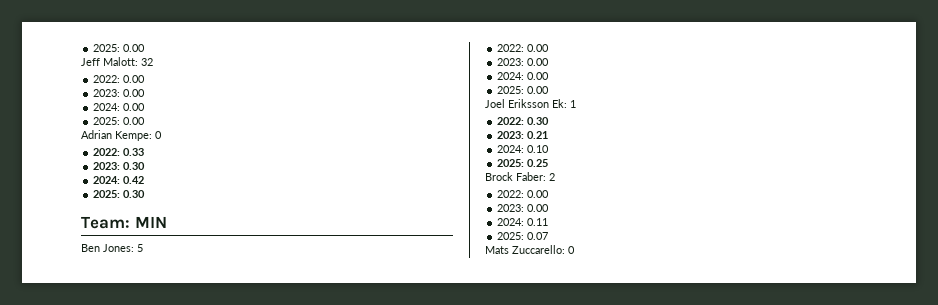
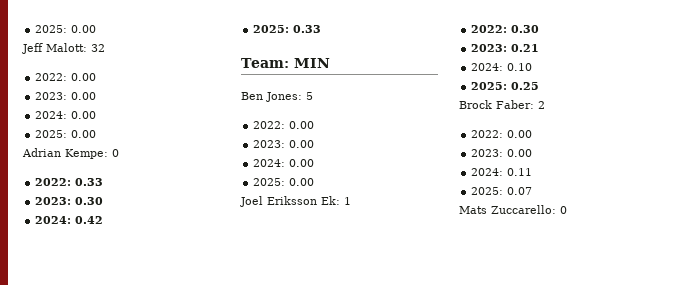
[123,190,146,198] 0.30 -> [293,25,322,33] 0.33

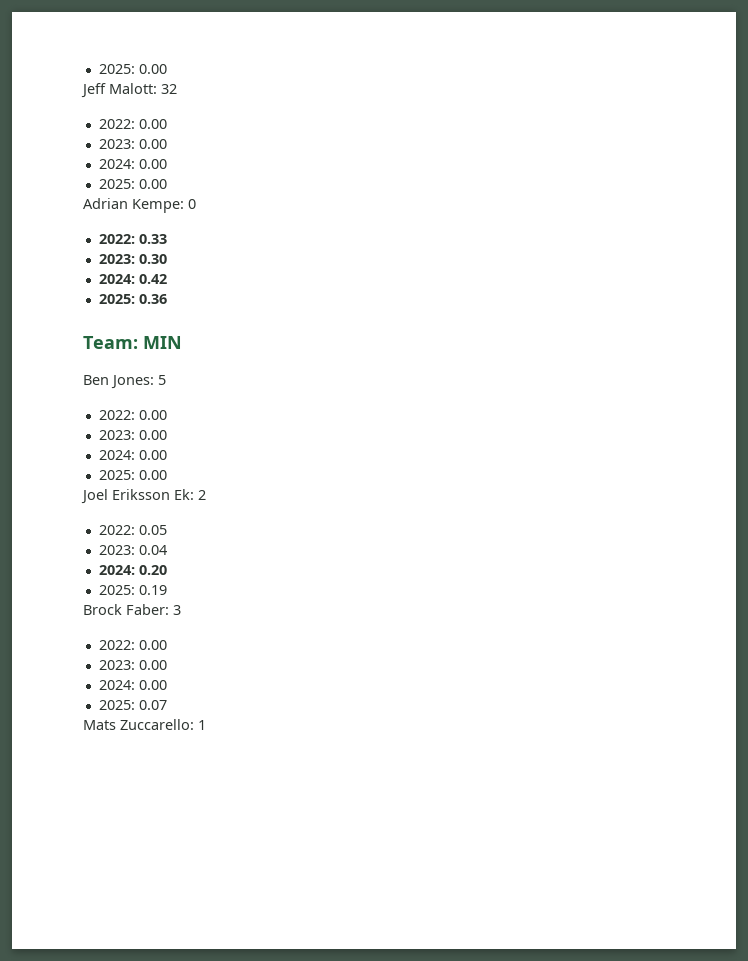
[293,25,322,33] 0.33 -> [138,294,167,304] 0.36
[344,197,351,205] [471,25,540,33] [471,44,540,52] [471,63,533,71] [471,82,540,90] 1 // 2022: 0.30 // 2023: 0.21 // 2024: 0.10 // 2025: 0.25 -> [198,490,206,500] [98,525,167,535] [98,545,167,555] [98,565,167,575] [98,585,167,595] 2 // 2022: 0.05 // 2023: 0.04 // 2024: 0.20 // 2025: 0.19
[538,101,545,109] [471,130,533,138] [471,149,533,157] [471,168,533,176] 2 // 2022: 0.00 // 2023: 0.00 // 2024: 0.11 -> [173,605,181,615] [98,640,167,650] [98,660,167,670] [98,680,167,690] 3 // 2022: 0.00 // 2023: 0.00 // 2024: 0.00
[560,206,567,214] 0 -> [198,720,206,730] 1

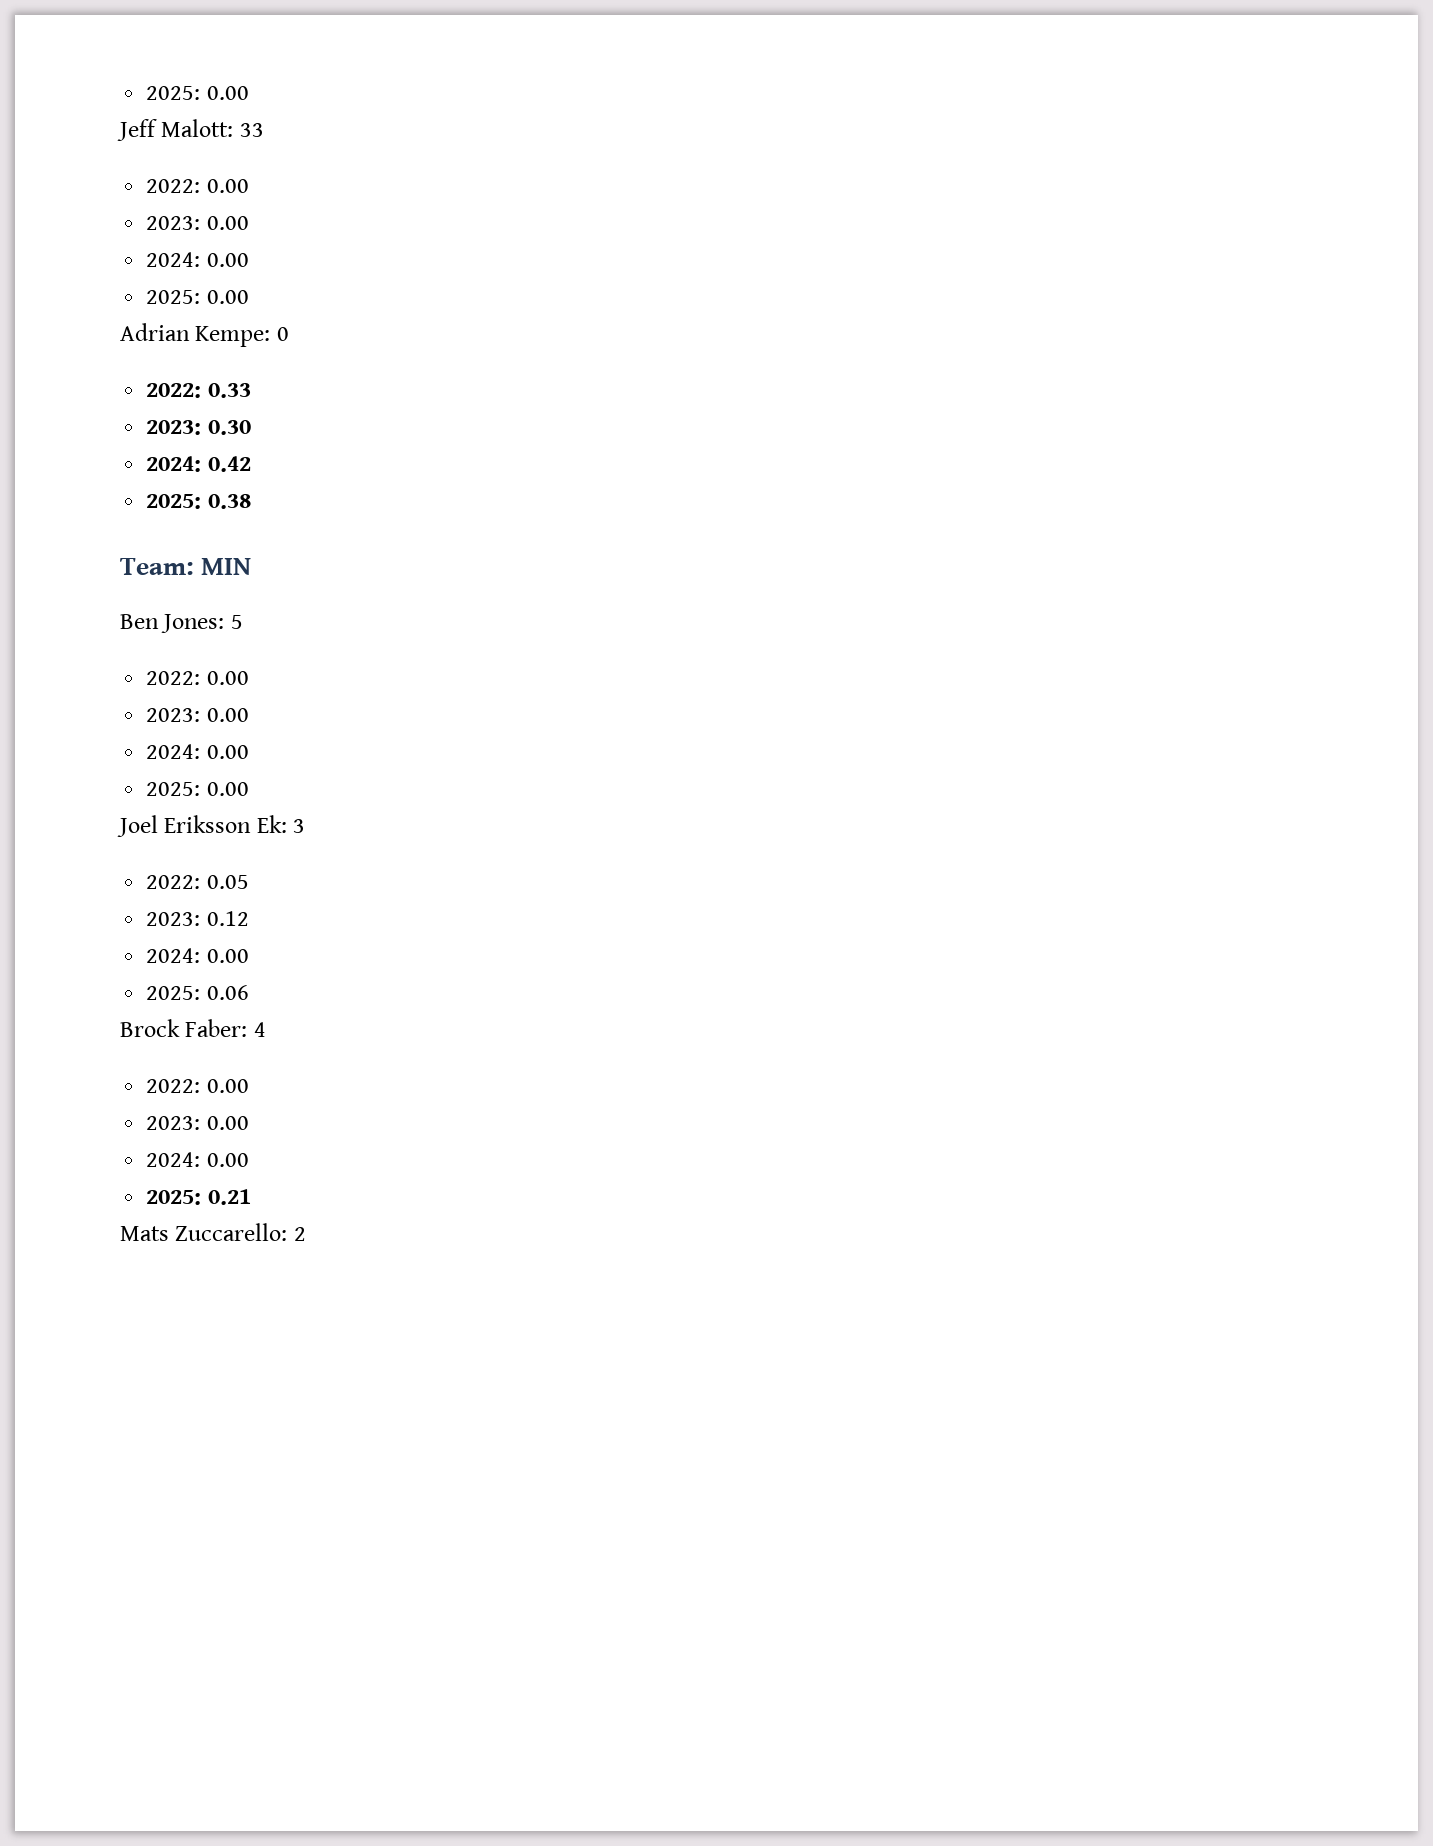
[161,84,177,94] 32 -> [239,123,264,137] 33
[138,294,167,304] 0.36 -> [207,494,251,509] 0.38
[198,490,206,500] 2 -> [293,819,306,833] 3
[138,545,167,555] [98,565,167,575] [98,585,167,595] 0.04 // 2024: 0.20 // 2025: 0.19 -> [206,911,249,926] [146,948,249,963] [146,985,249,1000] 0.12 // 2024: 0.00 // 2025: 0.06
[173,605,181,615] [98,640,167,650] [98,660,167,670] [98,680,167,690] [98,700,167,710] 3 // 2022: 0.00 // 2023: 0.00 // 2024: 0.00 // 2025: 0.07 -> [253,1022,266,1037] [146,1079,249,1093] [146,1116,249,1130] [146,1152,249,1167] [146,1189,251,1205] 4 // 2022: 0.00 // 2023: 0.00 // 2024: 0.00 // 2025: 0.21
[198,720,206,730] 1 -> [293,1227,306,1241] 2

